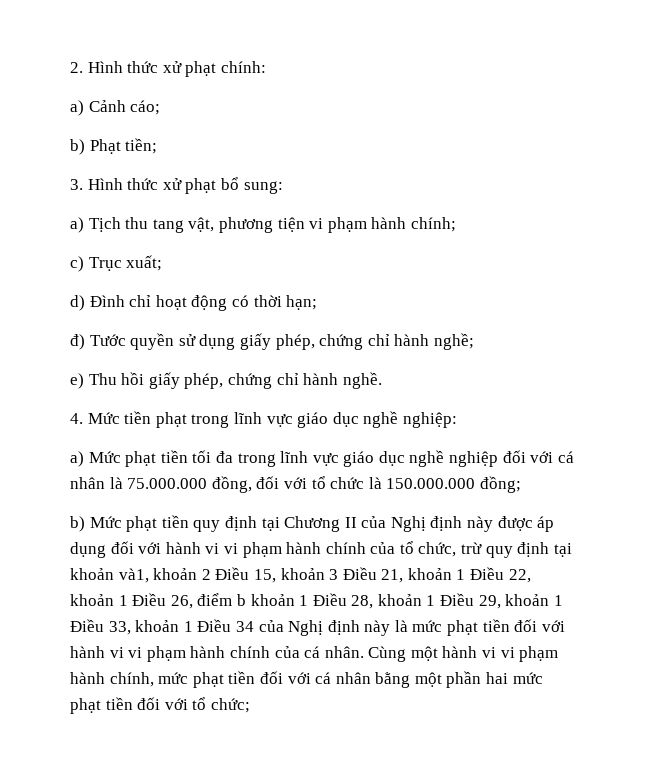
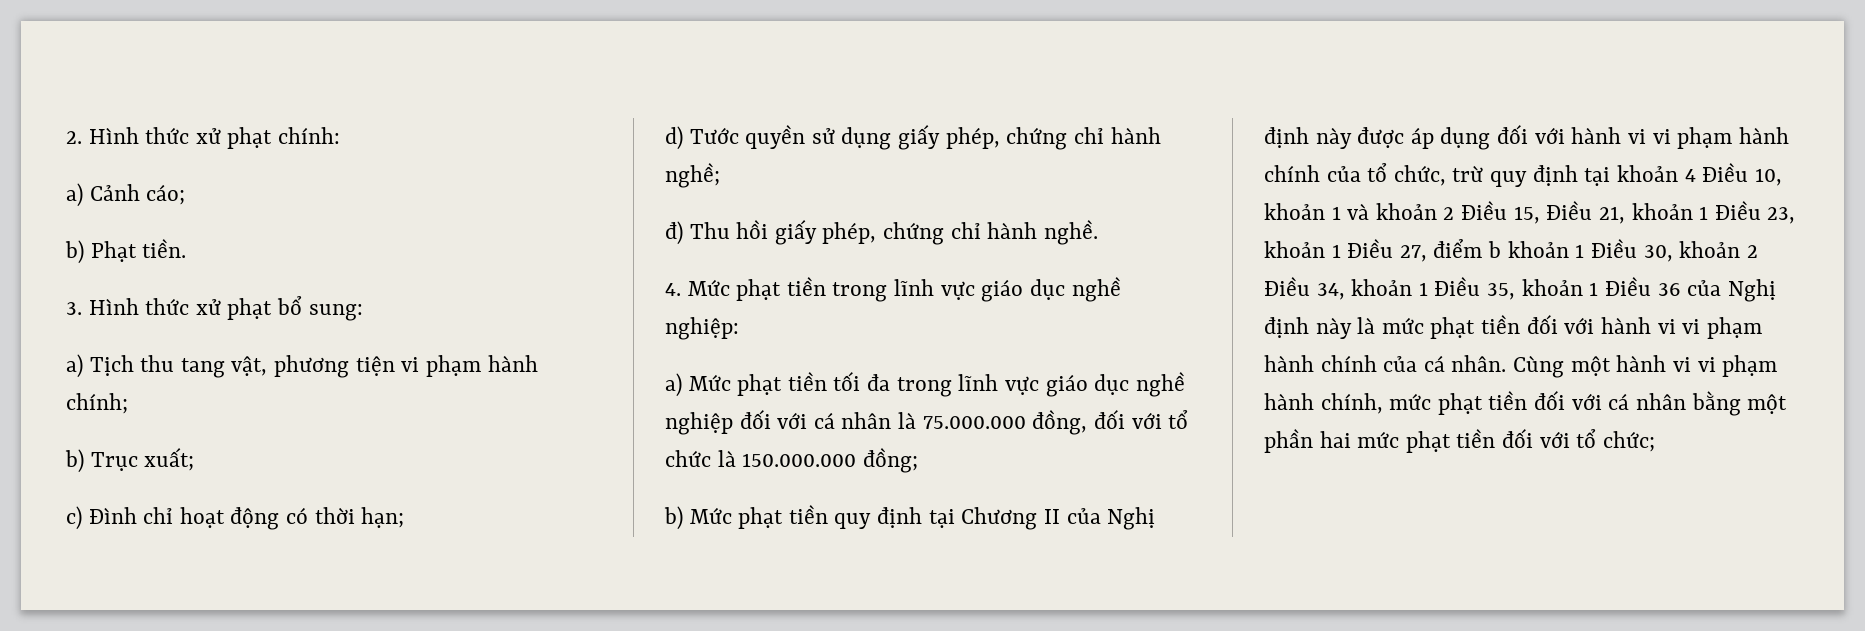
[125,138,158,154] tiền; -> [142,239,187,258] tiền.
[70,256,84,272] c) -> [65,449,84,473] b)
[70,295,85,311] d) -> [66,506,82,530] c)
[70,334,85,350] đ) -> [665,126,683,150] d)
[70,373,84,389] e) -> [665,221,683,245] đ)
[124,411,187,428] tiền phạt -> [736,277,826,301] phạt tiền
[118,568,149,583] và1, -> [1684,163,1782,186] [1264,203,1370,220] 4 Điều 10, khoản 1 và
[280,568,339,580] khoản 3 -> (1540, 215) none
[508,569,531,583] [70,593,193,609] 22, khoản 1 Điều 26, -> [1767,207,1796,224] [1264,239,1427,262] 23, khoản 1 Điều 27,
[351,593,563,609] [70,619,254,635] 28, khoản 1 Điều 29, khoản 1 Điều 33, khoản 1 Điều 34 -> [1643,241,1758,262] [1264,277,1681,300] 30, khoản 2 Điều 34, khoản 1 Điều 35, khoản 1 Điều 36

